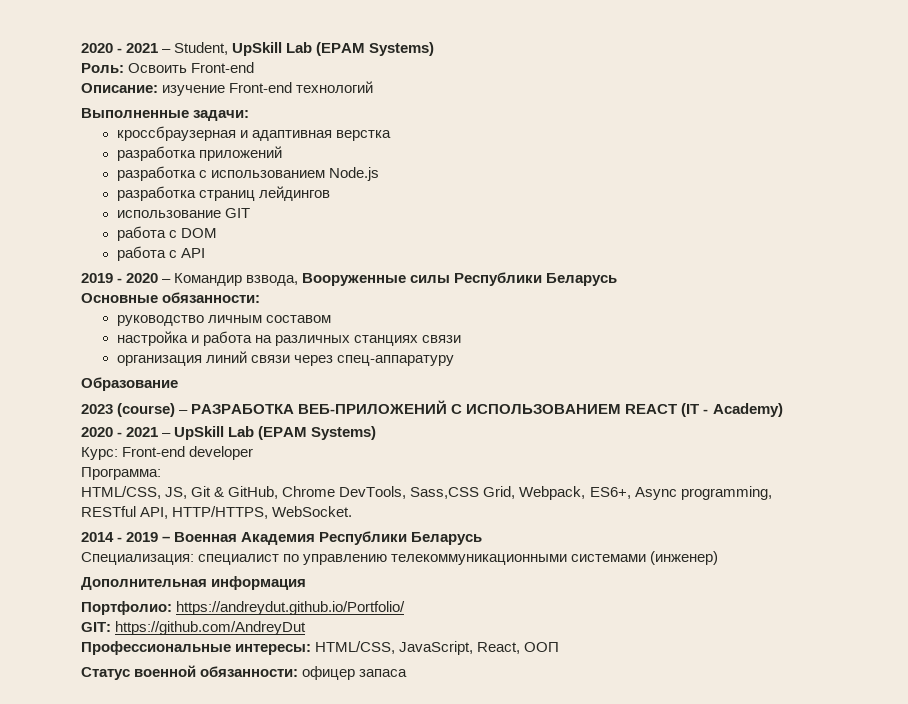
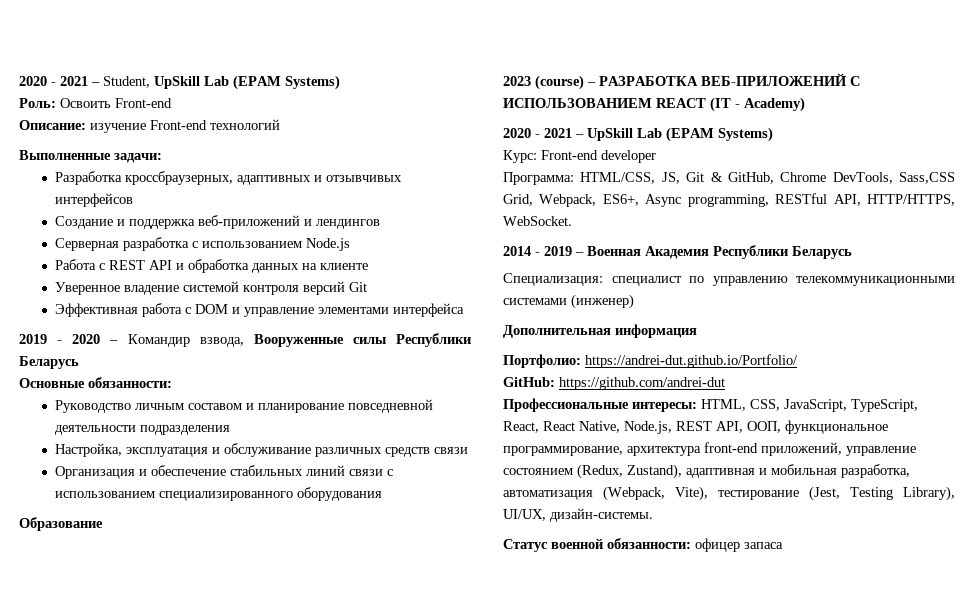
[116,126,391,141] [116,146,282,161] [116,166,379,181] [116,186,330,201] [116,208,250,218] кроссбраузерная и адаптивная верстка // разработка приложений // разработка с использованием Node.js // разработка страниц лейдингов // использование GIT // -> [55,171,403,185] [55,193,134,207] [55,215,381,229] [55,237,351,251] [55,259,369,273] [55,281,368,295] [55,303,139,317] Разработка кроссбраузерных, адаптивных и отзывчивых интерфейсов // Создание и поддержка веб-приложений и лендингов // Серверная разработка с использованием Node.js // Работа с REST API и обработка данных на клиенте // Уверенное владение системой контроля версий Git // Эффективная
[116,246,205,261] // работа с API -> [232,303,465,317] и управление элементами интерфейса
[116,315,204,326] руководство -> [55,400,132,413] Руководство
[116,331,461,346] [116,351,454,366] // настройка и работа на различных станциях связи // организация линий связи через спец-аппаратуру -> [246,399,434,413] [55,425,231,435] [55,443,469,457] [55,465,394,479] [55,487,383,501] и планирование повседневной деятельности подразделения // Настройка, эксплуатация и обслуживание различных средств связи // Организация и обеспечение стабильных линий связи с использованием специализированного оборудования
(161, 473) // -> (574, 178) none
[176,601,406,615] [81,621,307,635] https://andreydut.github.io/Portfolio/ // GIT: https://github.com/AndreyDut -> [585,354,798,368] [503,377,725,390] https://andrei-dut.github.io/Portfolio/ // GitHub: https://github.com/andrei-dut
[315,641,560,655] HTML/CSS, JavaScript, React, ООП -> [701,399,918,412] [503,420,888,434] [503,442,916,456] [503,464,910,479] [503,486,955,501] [503,508,653,522] HTML, CSS, JavaScript, TypeScript, React, React Native, Node.js, REST API, ООП, функциональное программирование, архитектура front-end приложений, управление состоянием (Redux, Zustand), адаптивная и мобильная разработка, автоматизация (Webpack, Vite), тестирование (Jest, Testing Library), UI/UX, дизайн-системы.

